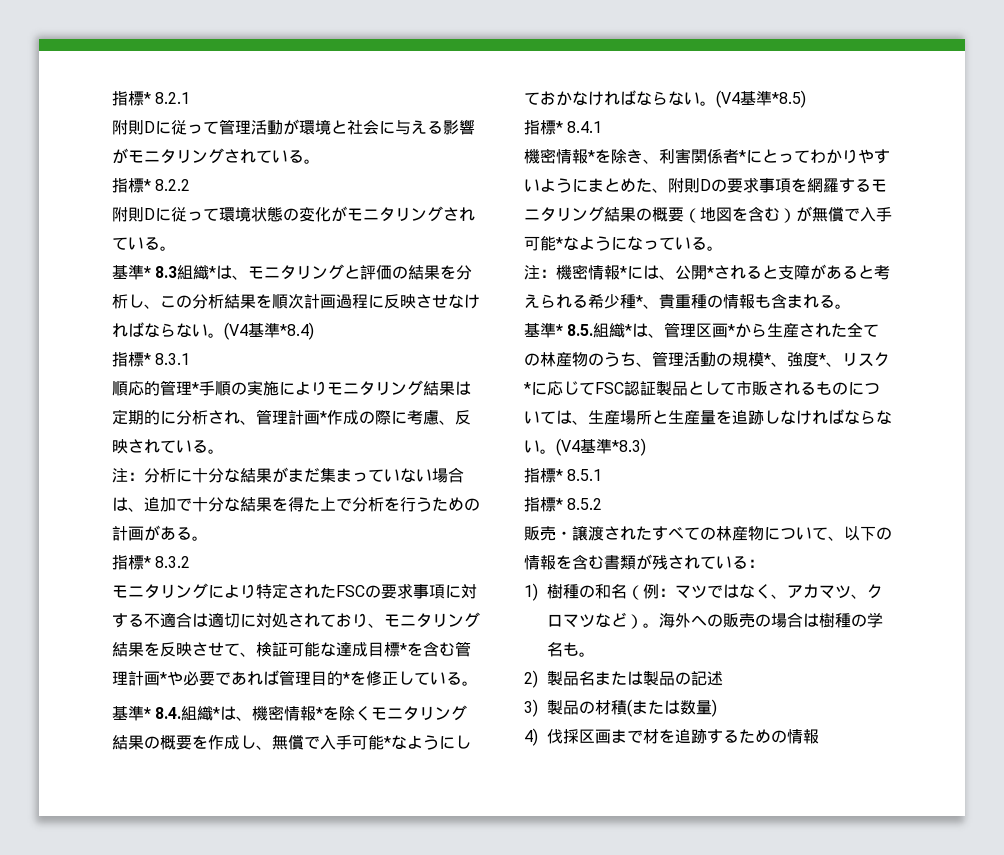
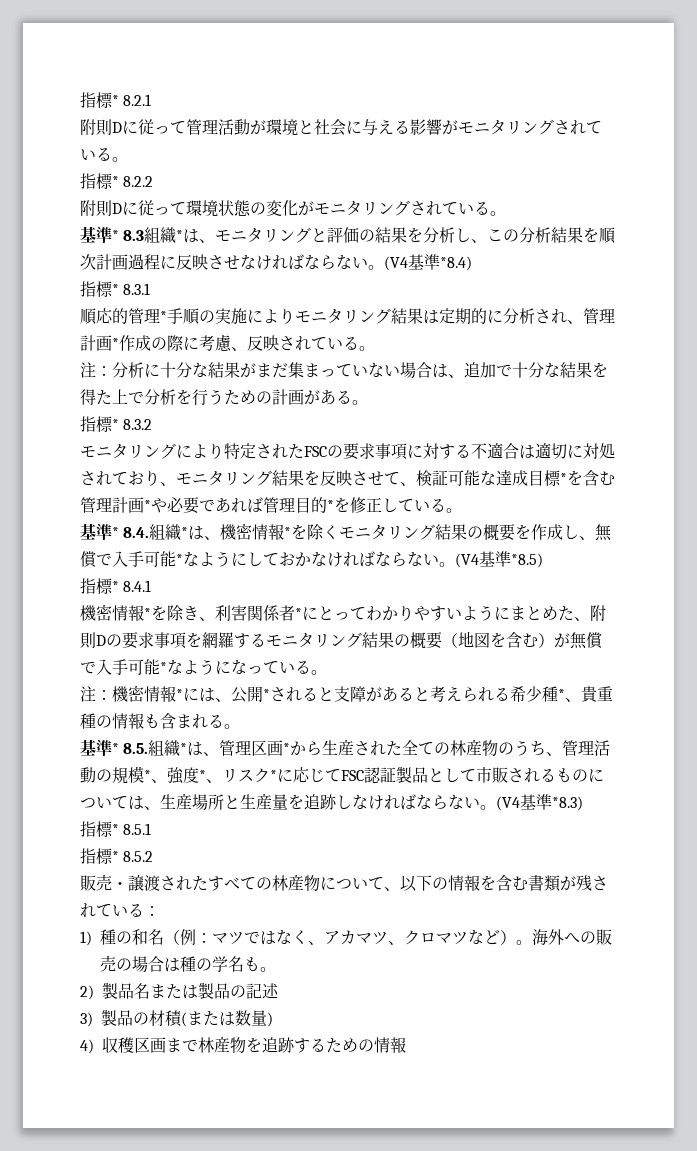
[547,584,564,599] 樹 -> (92, 938) none
[819,613,836,628] 樹 -> (181, 965) none
[547,729,580,744] 伐採 -> [102,1037,134,1053] 収穫
[643,729,660,744] 材 -> [198,1036,246,1054] 林産物

